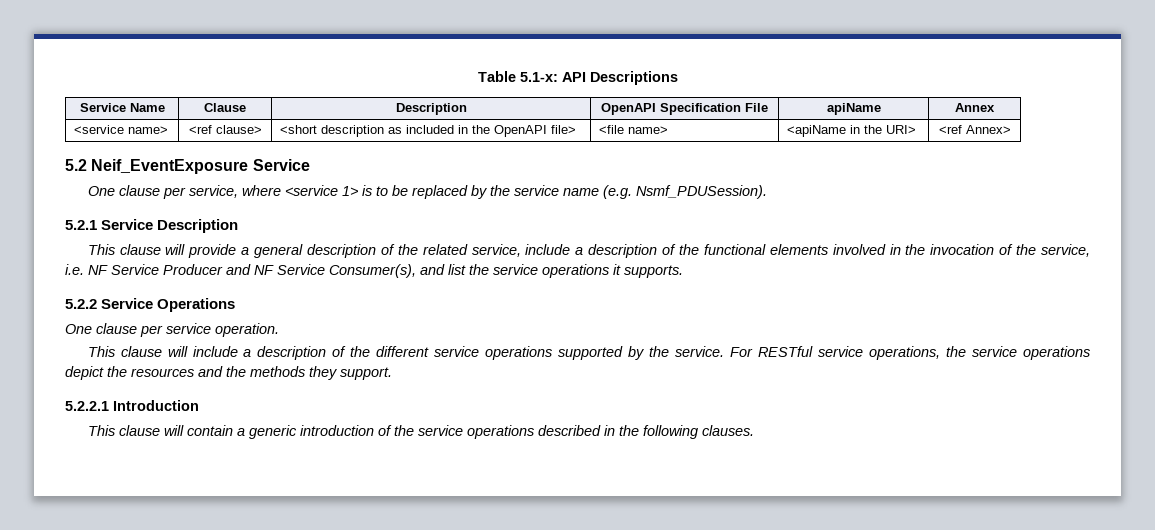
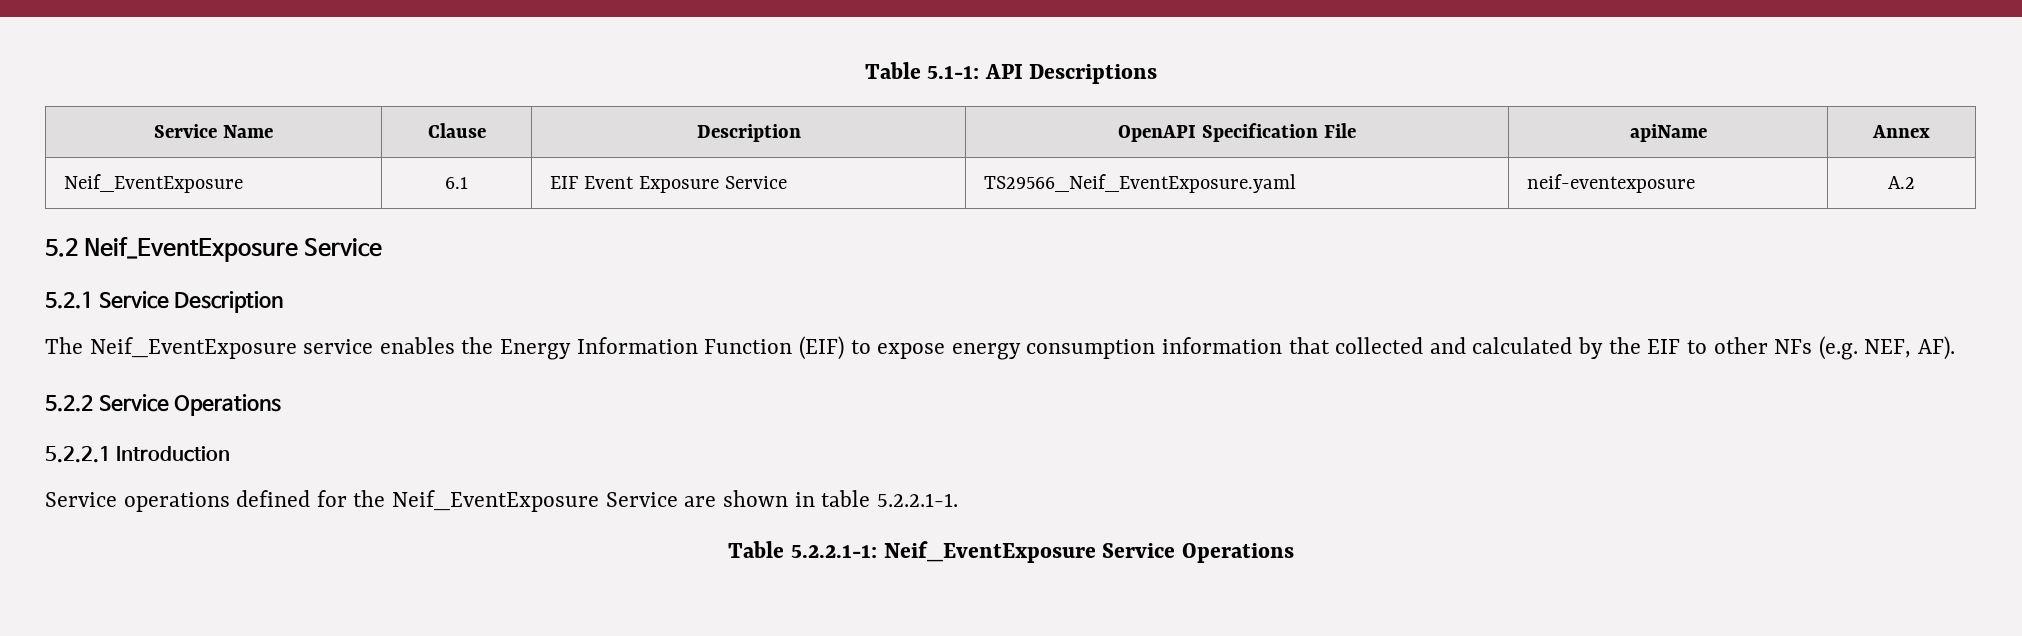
[477,71,558,82] Table 5.1-x: -> [864,62,980,79] Table 5.1-1:
[74,125,169,134] [188,125,262,134] [280,125,577,137] [599,125,669,134] [787,125,917,137] [938,125,1011,134] [65,159,310,174] [87,185,767,199] [65,219,239,233] [87,244,1091,258] [65,264,683,278] [65,298,236,312] [65,323,279,337] [87,346,1090,360] [65,366,392,380] [65,400,199,411] [87,425,754,439] <service name> | <ref clause> | <short description as included in the OpenAPI file> | <file name> | <apiName in the URI> | <ref Annex> // 5.2 Neif_EventExposure Service // One clause per service, where <service 1> is to be replaced by the service name (e.g. Nsmf_PDUSession). // 5.2.1 Service Description // This clause will provide a general description of the related service, include a description of the functional elements involved in the invocation of the service, i.e. NF Service Producer and NF Service Consumer(s), and list the service operations it supports. // 5.2.2 Service Operations // One clause per service operation. // This clause will include a description of the different service operations supported by the service. For RESTful service operations, the service operations depict the resources and the methods they support. // 5.2.2.1 Introduction // This clause will contain a generic introduction of the service operations described in the following clauses. -> [63,174,243,193] [445,177,468,189] [549,176,787,193] [983,174,1296,193] [1526,174,1695,193] [1888,176,1915,189] [45,237,383,262] [45,291,284,313] [45,336,1955,360] [45,394,282,416] [45,446,231,463] [45,490,958,512] [728,541,1294,563] Neif_EventExposure | 6.1 | EIF Event Exposure Service | TS29566_Neif_EventExposure.yaml | neif-eventexposure | A.2 // 5.2 Neif_EventExposure Service // 5.2.1 Service Description // The Neif_EventExposure service enables the Energy Information Function (EIF) to expose energy consumption information that collected and calculated by the EIF to other NFs (e.g. NEF, AF). // 5.2.2 Service Operations // 5.2.2.1 Introduction // Service operations defined for the Neif_EventExposure Service are shown in table 5.2.2.1-1. // Table 5.2.2.1-1: Neif_EventExposure Service Operations

